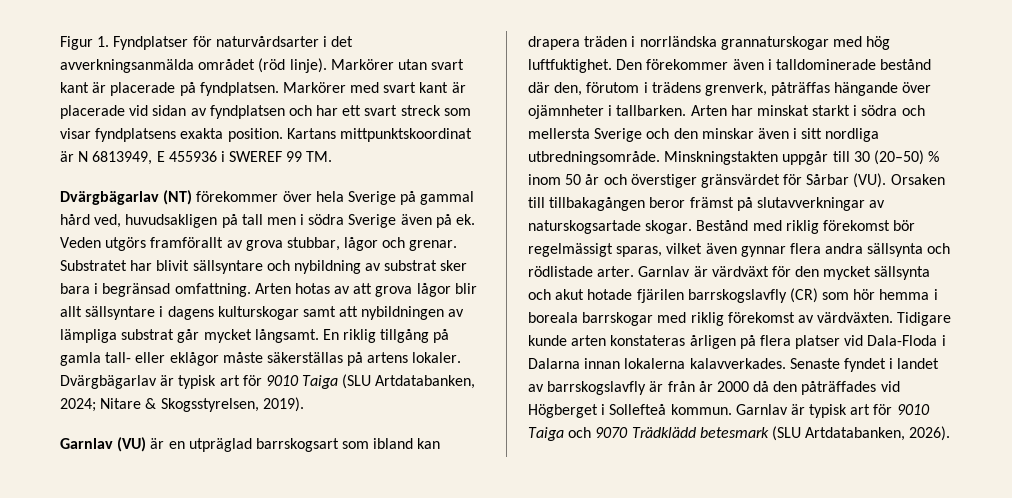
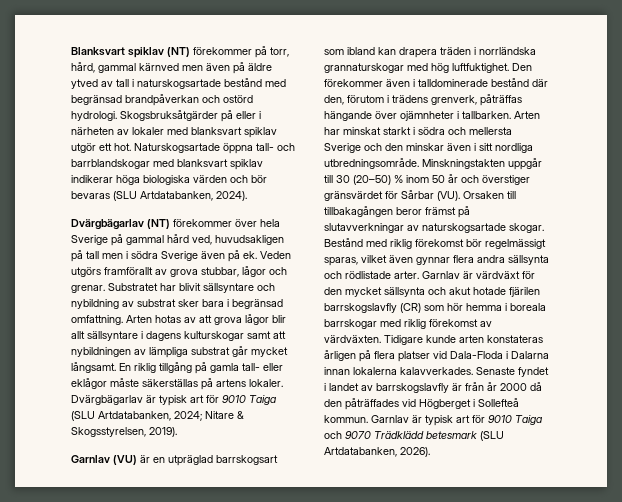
[60,36,354,50] [60,58,465,73] [60,82,466,96] [60,105,471,119] [60,128,472,142] [60,151,333,165] Figur 1. Fyndplatser för naturvårdsarter i det avverkningsanmälda området (röd linje). Markörer utan svart kant är placerade på fyndplatsen. Markörer med svart kant är placerade vid sidan av fyndplatsen och har ett svart streck som visar fyndplatsens exakta position. Kartans mittpunktskoordinat är N 6813949, E 455936 i SWEREF 99 TM. -> [71,46,289,58] [71,62,272,74] [71,78,286,89] [71,94,253,106] [71,110,261,122] [71,127,277,138] [71,143,295,154] [71,159,263,170] [71,175,267,185] [71,191,247,201] Blanksvart spiklav (NT) förekommer på torr, hård, gammal kärnved men även på äldre ytved av tall i naturskogsartade bestånd med begränsad brandpåverkan och ostörd hydrologi. Skogsbruksåtgärder på eller i närheten av lokaler med blanksvart spiklav utgör ett hot. Naturskogsartade öppna tall- och barrblandskogar med blanksvart spiklav indikerar höga biologiska värden och bör bevaras (SLU Artdatabanken, 2024).

